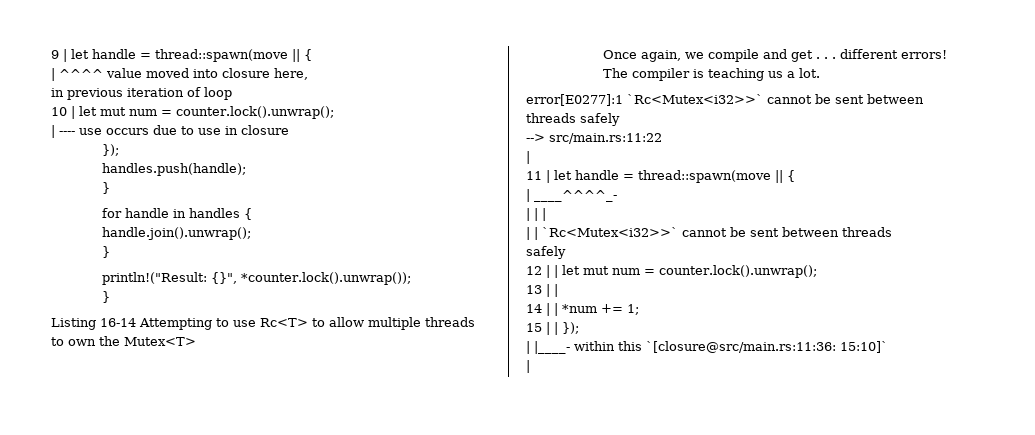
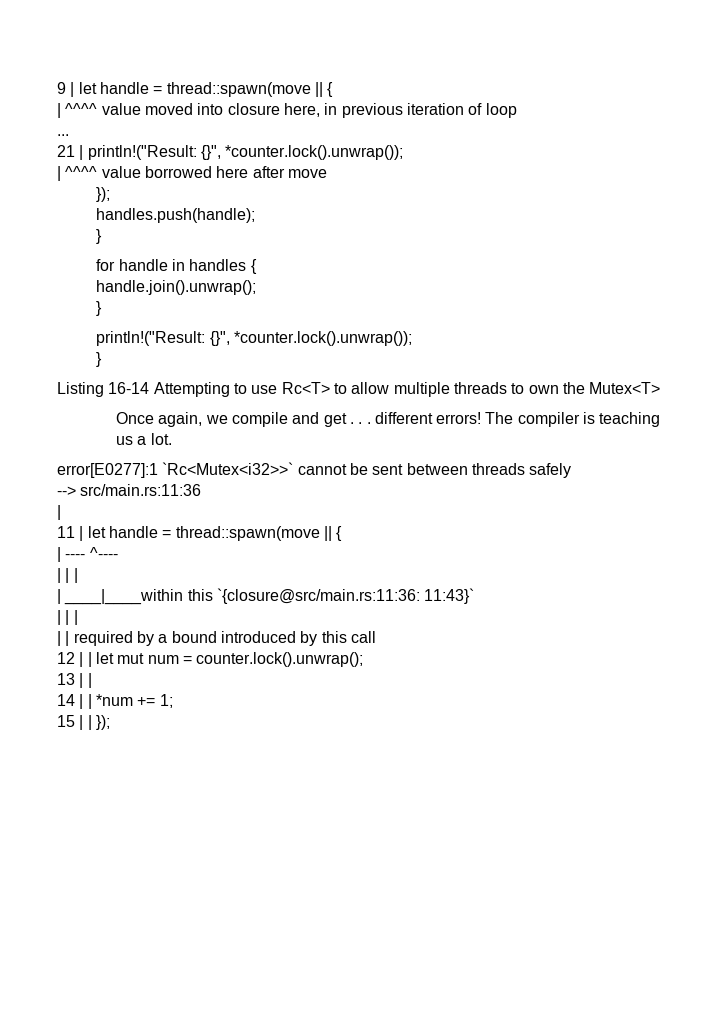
(308, 74) // -> (320, 110) none
[51,106,334,119] [51,125,289,138] 10 | let mut num = counter.lock().unwrap(); // | ---- use occurs due to use in closure -> [57,134,69,136] [57,145,404,160] [57,166,327,181] ... // 21 | println!("Result: {}", *counter.lock().unwrap()); // | ^^^^ value borrowed here after move
[549,133,662,144] src/main.rs:11:22 -> [80,484,202,496] src/main.rs:11:36
[534,190,617,202] ____^^^^_- -> [65,547,118,559] [57,568,78,583] [57,588,475,605] ---- ^---- // | | | // | ____|____within this `{closure@src/main.rs:11:36: 11:43}`
[542,227,892,237] [526,246,566,259] `Rc<Mutex<i32>>` cannot be sent between threads // safely -> [73,631,376,646] required by a bound introduced by this call
[526,341,888,354] [526,360,530,373] // | |____- within this `[closure@src/main.rs:11:36: 15:10]` // | -> (110, 722) none

